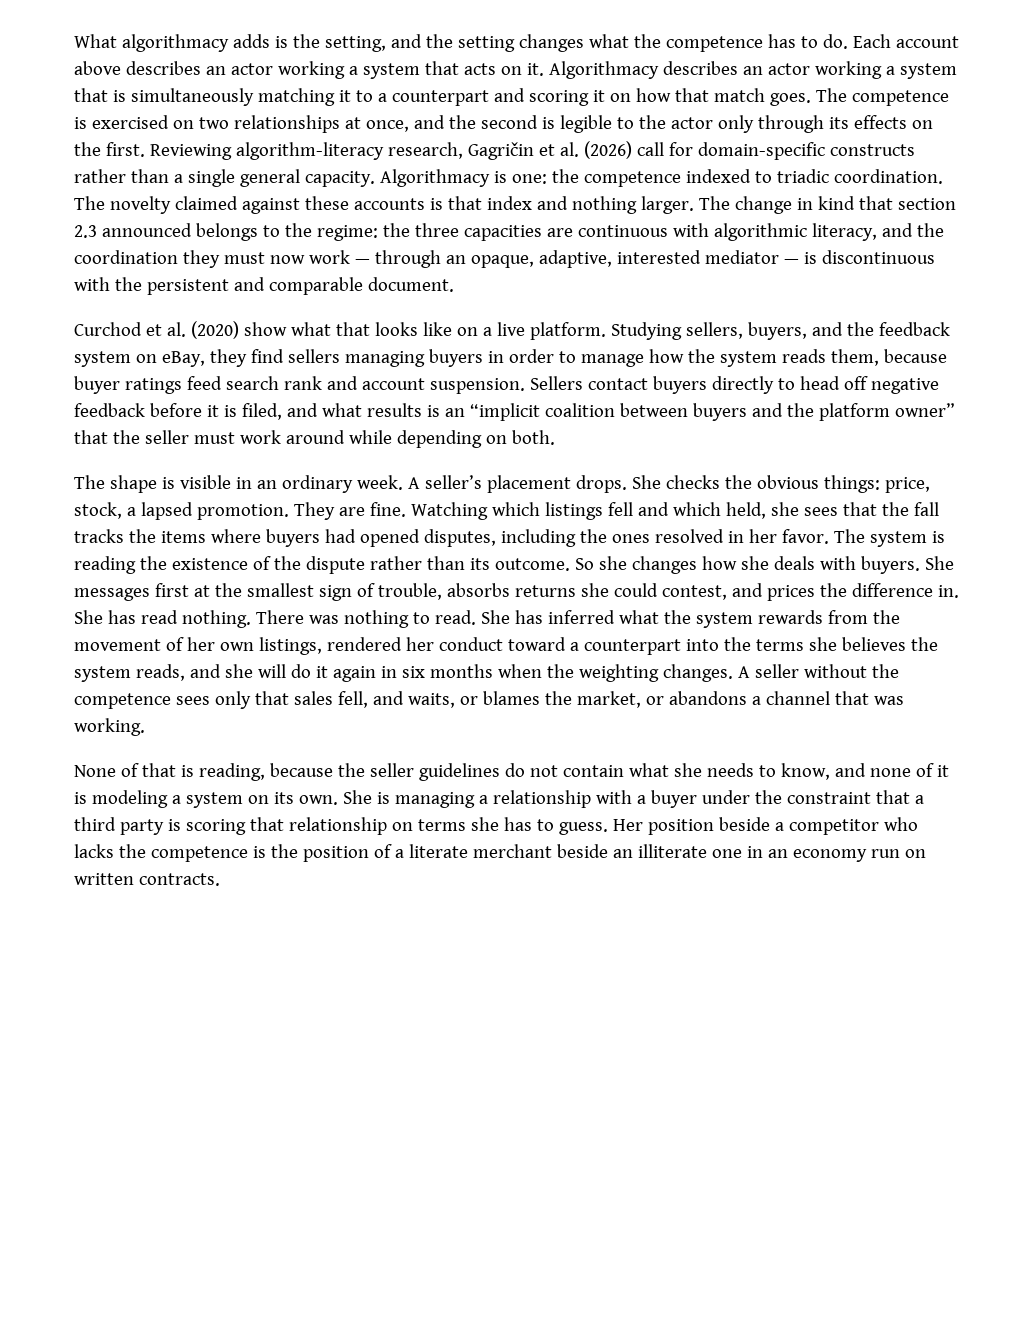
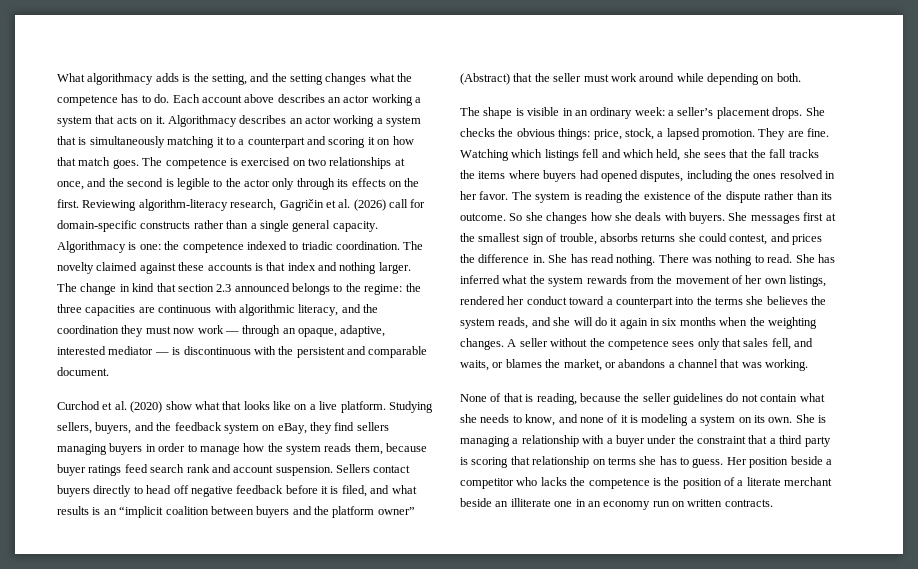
(955, 410) none -> [460,73,510,85] (Abstract)
[356,475,420,490] week. A -> [634,107,674,116] week: a

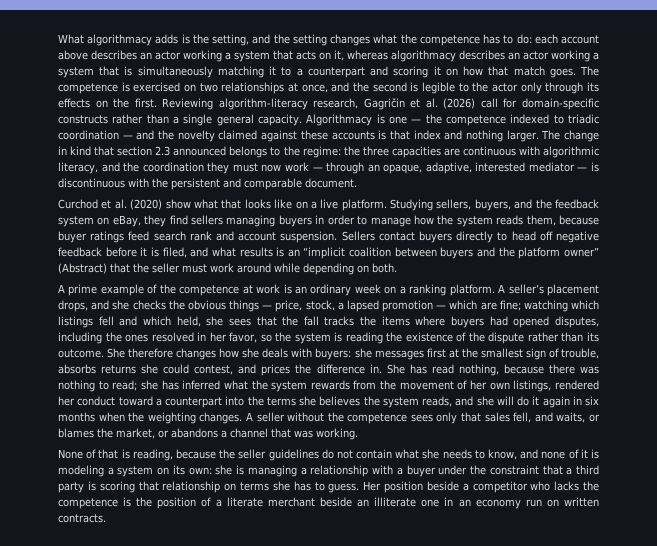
[154,94,200,103] do. Each -> [516,34,558,44] do: each
[155,115,237,127] it. Algorithmacy -> [334,50,456,62] it, whereas algorithmacy
[139,244,161,250] one: -> [388,116,422,124] one —
[336,241,424,250] coordination. The -> [58,130,175,140] coordination — and the
[460,107,825,119] The shape is visible in an ordinary week: a seller’s placement drops. She -> [58,284,600,296] [58,300,130,312] A prime example of the competence at work is an ordinary week on a ranking platform. A seller’s placement drops, and she
[558,128,591,140] things: -> [229,300,273,312] things —
[702,128,830,140] [460,149,509,161] promotion. They are fine. Watching -> [382,300,568,312] promotion — which are fine; watching
[479,191,532,200] favor. The -> [229,332,292,343] favor, so the
[509,212,543,221] So she -> [107,348,174,358] She therefore
[689,212,748,224] buyers. She -> [315,348,372,360] buyers: she
[616,254,689,266] nothing. There -> [458,364,575,376] nothing, because there
[767,254,815,263] read. She -> [112,380,158,391] read; she
[768,414,815,423] own. She -> [188,465,233,475] own: she

